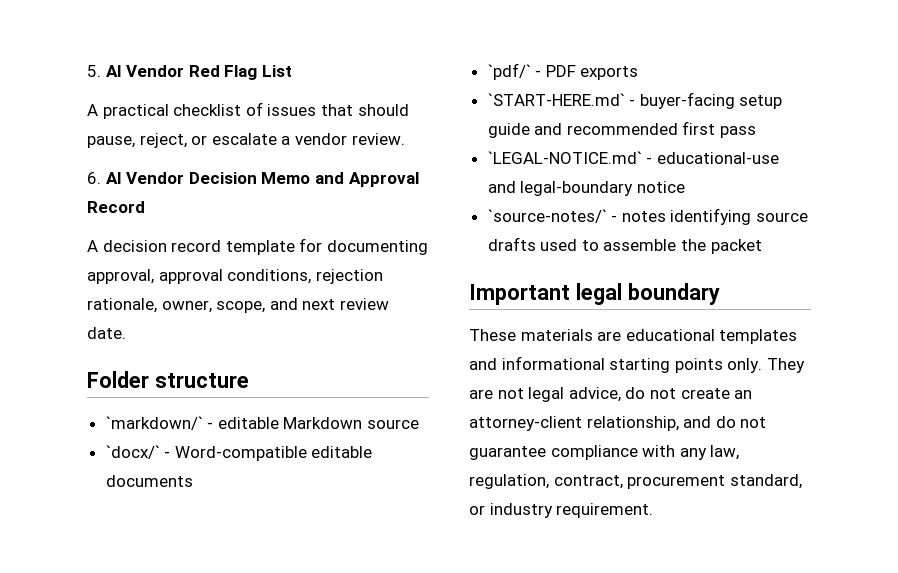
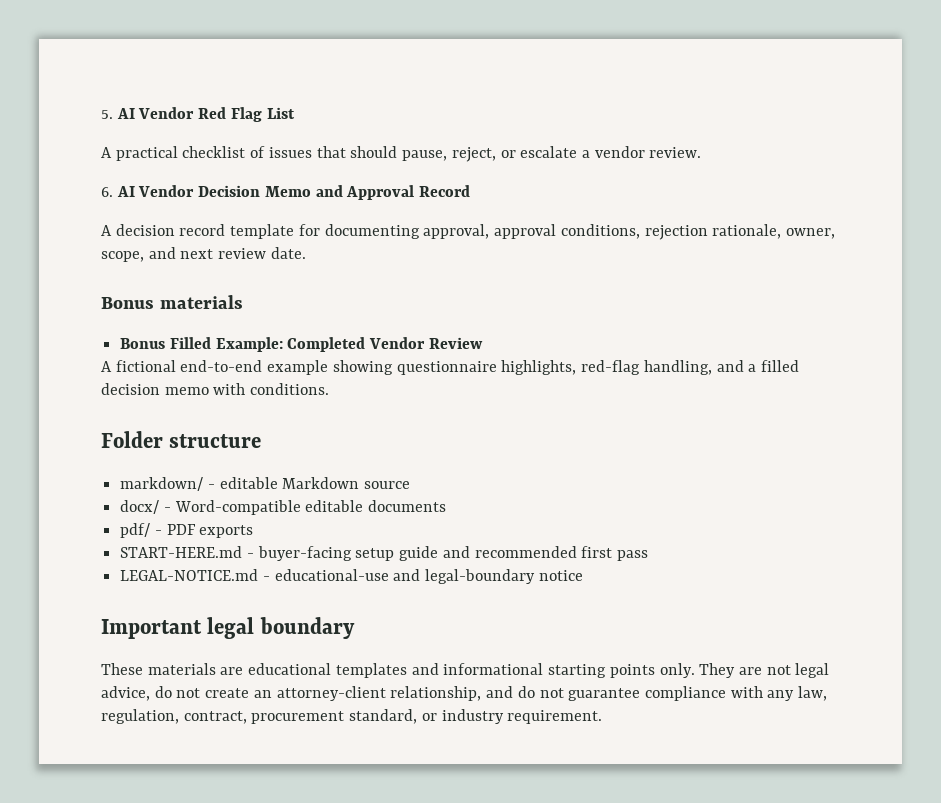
(126, 333) none -> [101,295,243,309] [120,337,483,352] [101,360,799,375] [101,383,330,395] // Bonus materials // Bonus Filled Example: Completed Vendor Review // A fictional end-to-end example showing questionnaire highlights, red-flag handling, and a filled decision memo with conditions.
[105,416,203,430] `markdown/` -> [120,477,204,491] markdown/
[105,445,160,459] `docx/` -> [120,500,160,514] docx/
[487,63,531,80] `pdf/` -> [120,523,151,538] pdf/
[487,93,625,106] `START-HERE.md` -> [120,546,243,558] START-HERE.md
[487,151,642,164] `LEGAL-NOTICE.md` -> [120,569,259,581] LEGAL-NOTICE.md
[487,208,809,225] [487,237,762,254] // `source-notes/` - notes identifying source drafts used to assemble the packet -> (583, 575) none

